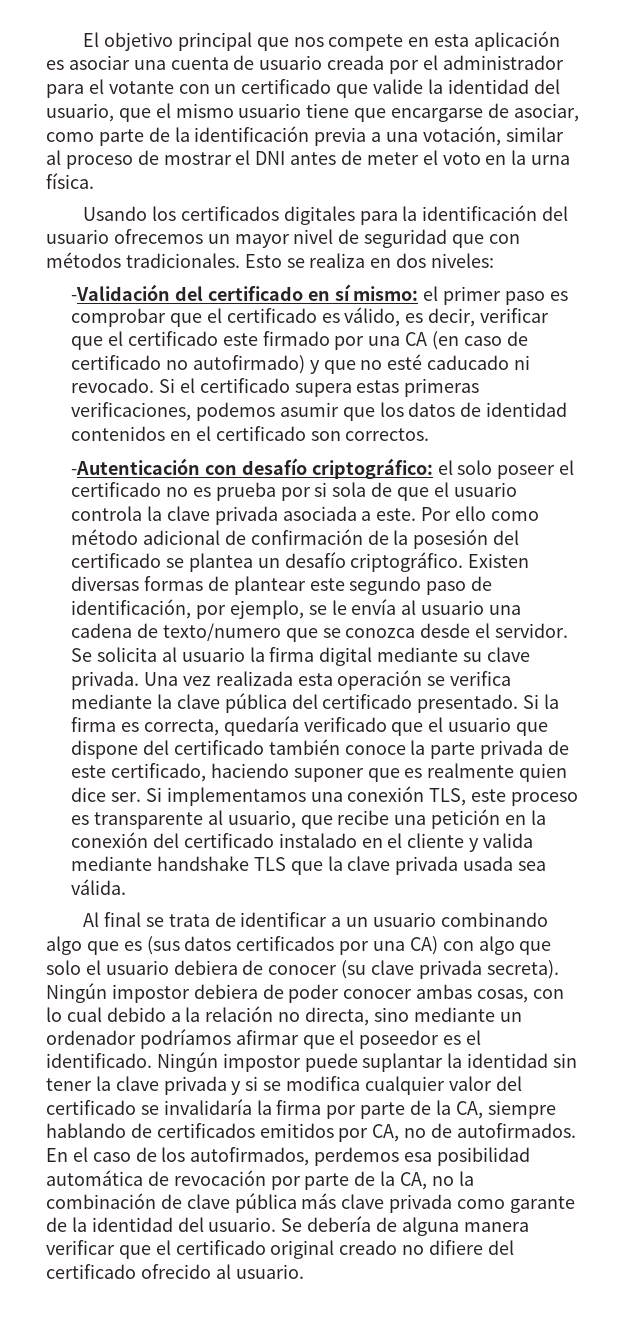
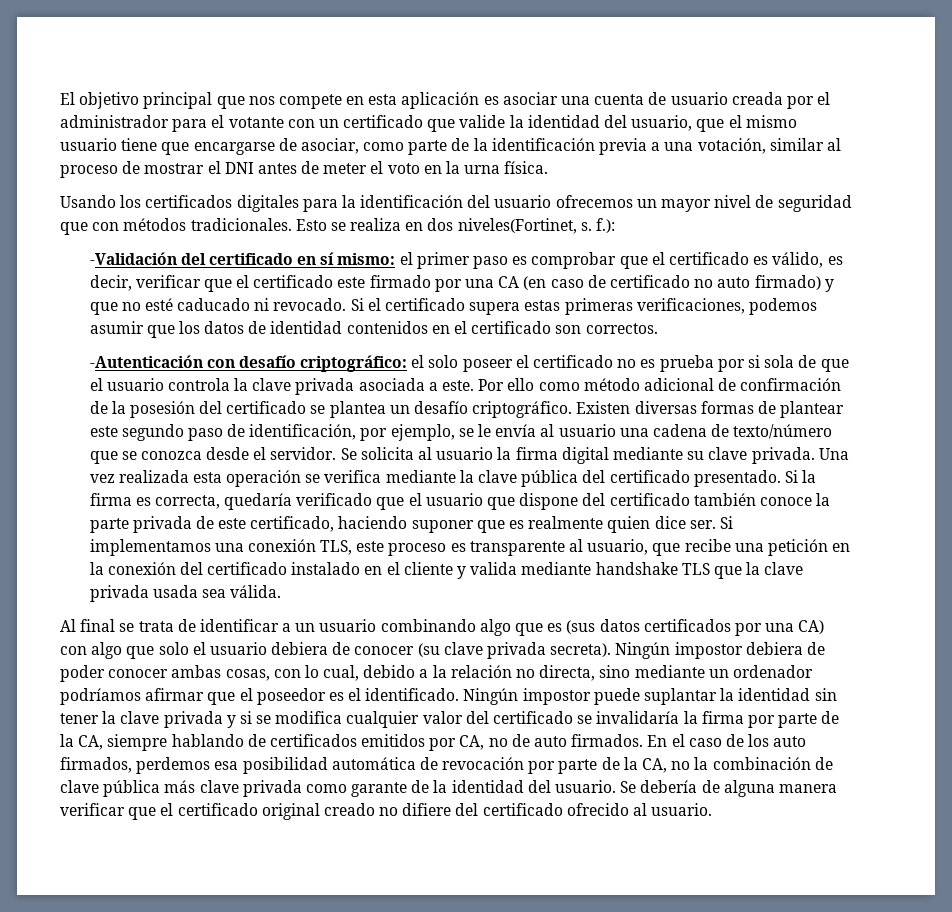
[431,253,495,268] niveles: -> [457,218,616,234] niveles(Fortinet, s. f.):
[192,355,305,374] autofirmado) -> [717,275,821,290] auto firmado)
[162,623,281,641] texto/numero -> [733,424,833,439] texto/número
[66,1007,102,1022] cual -> [323,665,360,681] cual,
[456,1123,576,1138] autofirmados. -> [534,734,644,747] auto firmados.
[190,1147,310,1166] autofirmados, -> [773,736,807,747] [60,757,132,773] auto firmados,

